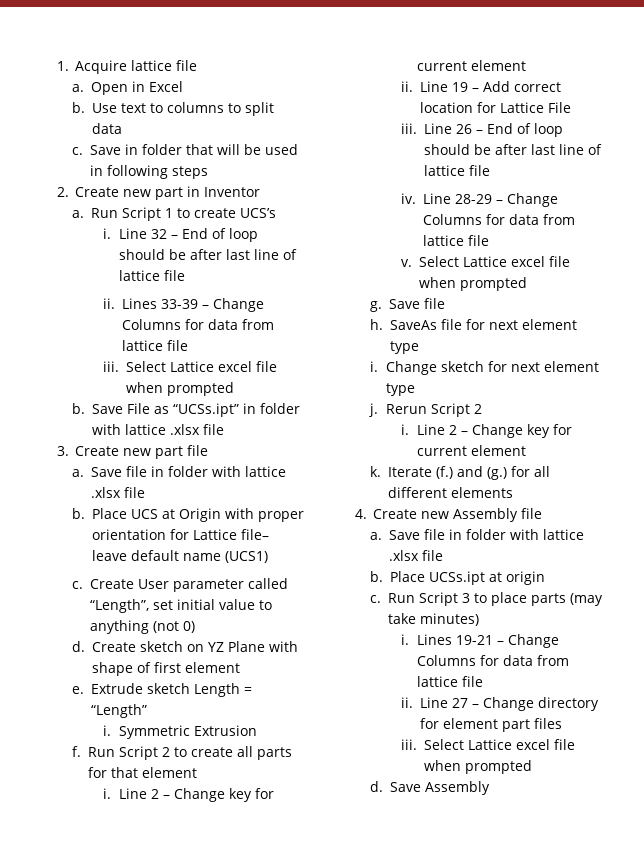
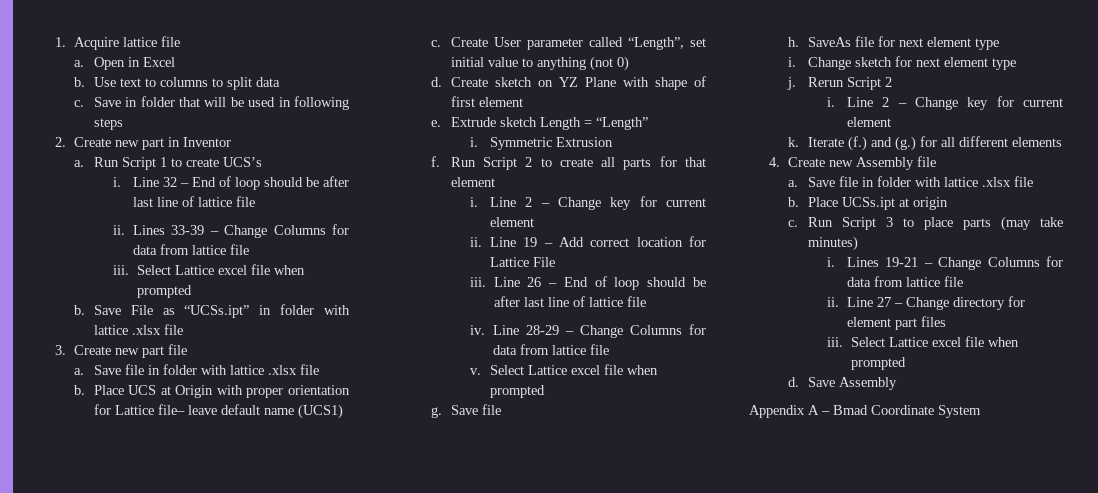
(490, 788) none -> [749,405,981,418] // Appendix A – Bmad Coordinate System

